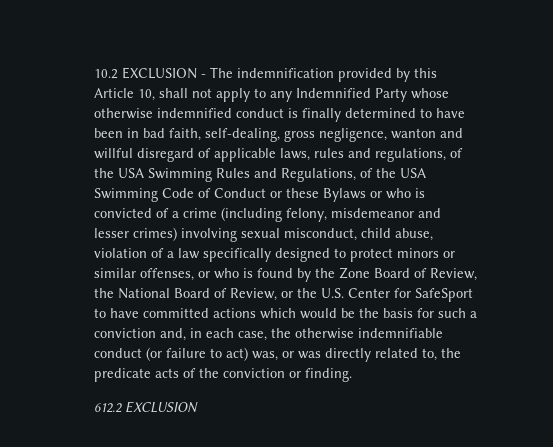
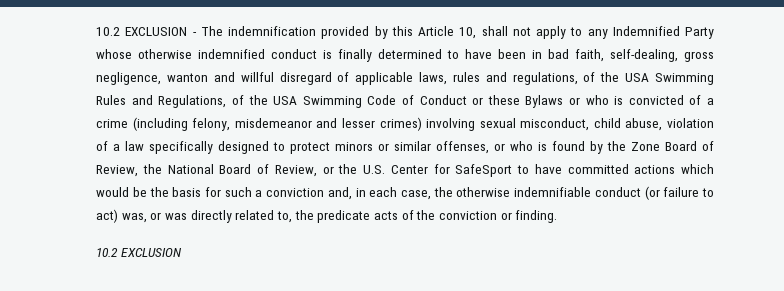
[93,403,122,413] 612.2 -> [96,248,119,257] 10.2

